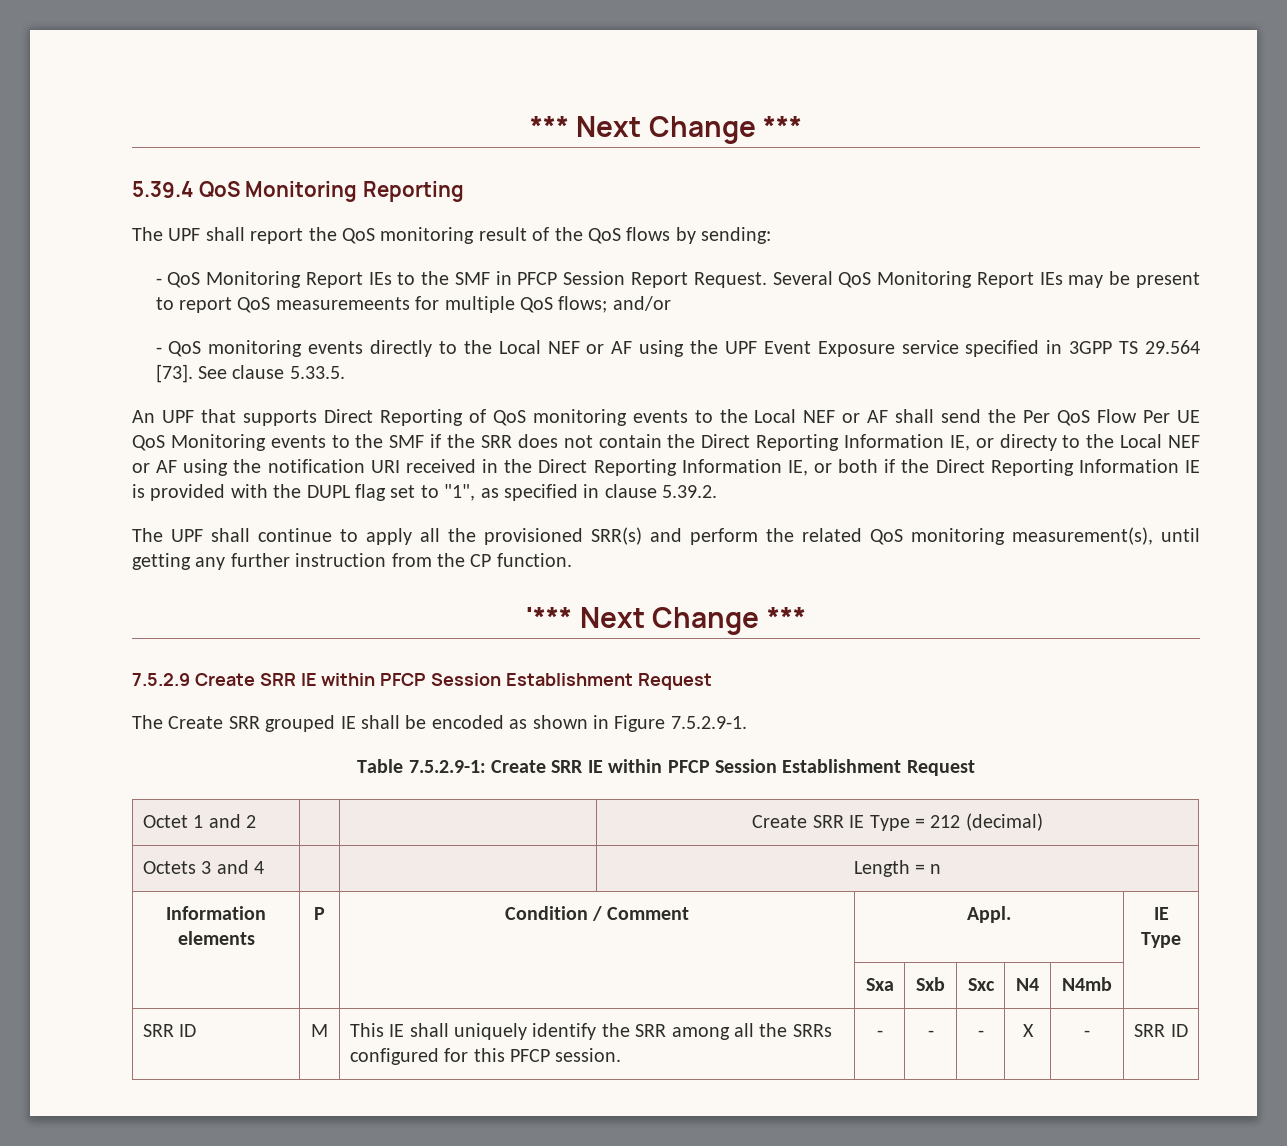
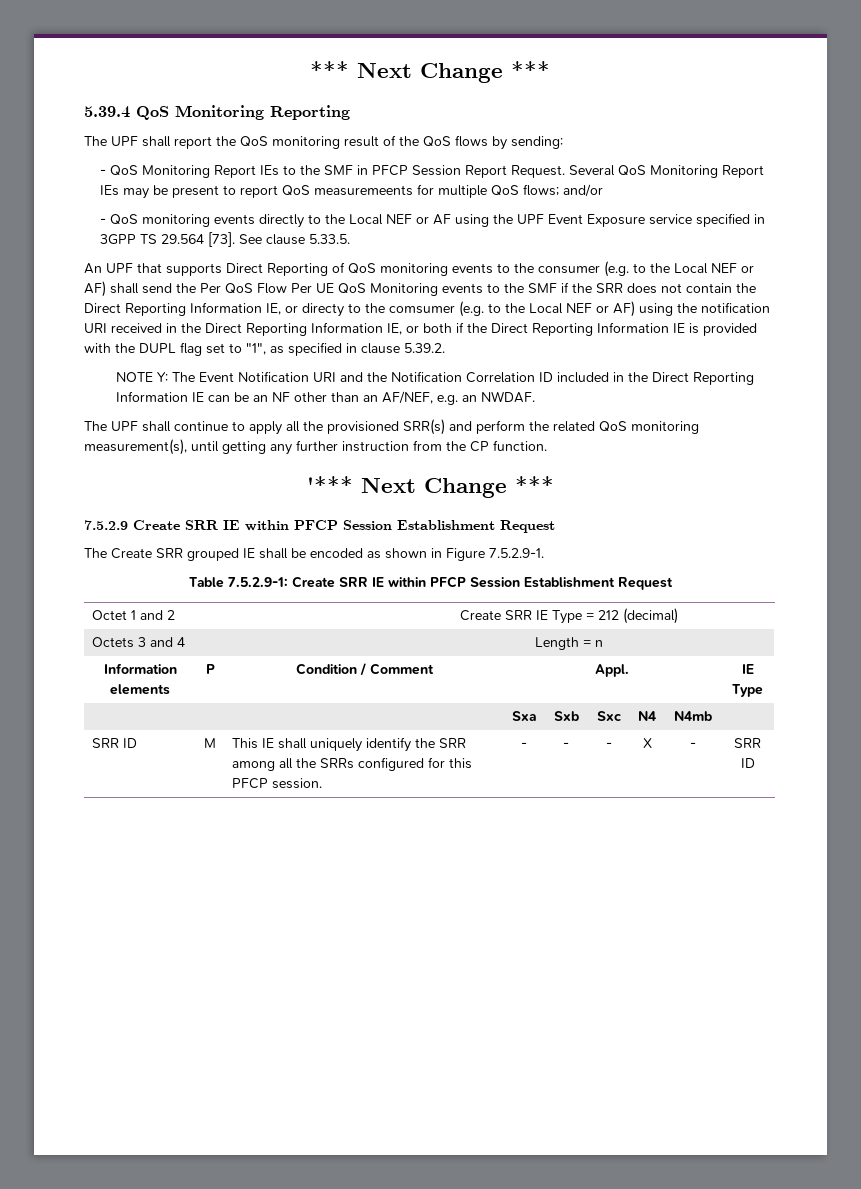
[754,409,889,423] Local NEF or AF -> [538,261,754,277] [84,281,106,297] consumer (e.g. to the Local NEF or AF)
[1120,434,1201,448] [132,460,178,473] Local NEF or AF -> [389,301,635,317] comsumer (e.g. to the Local NEF or AF)
(718, 491) none -> [115,371,754,385] [115,391,535,405] // NOTE Y: The Event Notification URI and the Notification Correlation ID included in the Direct Reporting Information IE can be an NF other than an AF/NEF, e.g. an NWDAF.

